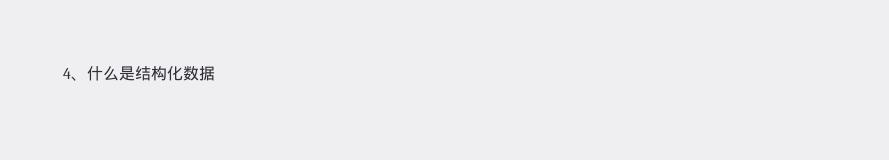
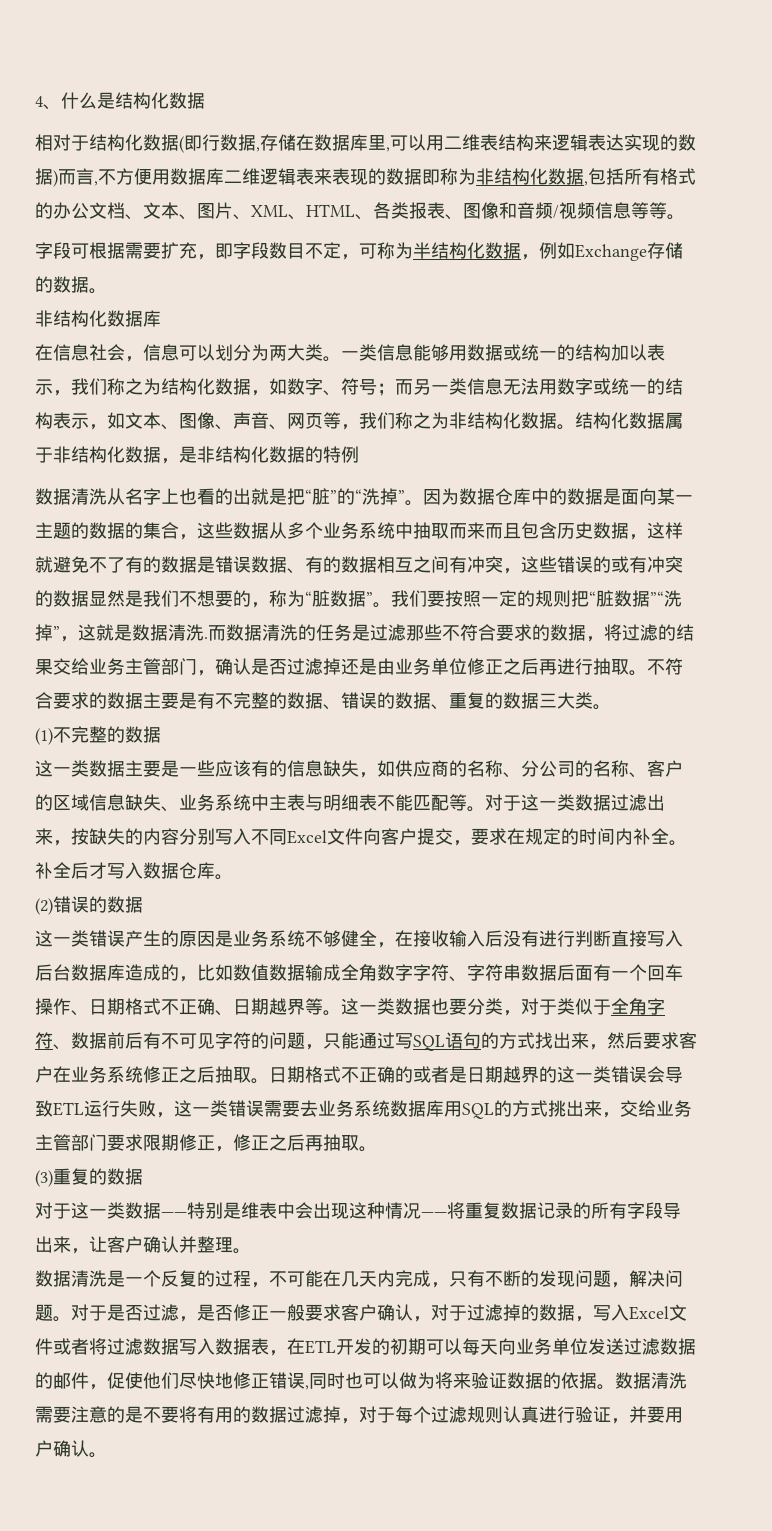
(215, 73) none -> [35,134,696,153] [35,168,696,187] [35,202,685,220] [35,242,683,261] [35,276,107,294] [35,310,161,327] [35,344,665,362] [35,378,683,396] [35,412,683,430] [35,446,359,464] [35,488,693,506] [35,522,683,540] [35,556,683,574] [35,590,682,608] [35,624,694,642] [35,658,683,676] [35,692,611,710] [35,726,161,745] [35,760,683,778] [35,794,665,812] [35,828,687,846] [35,862,233,880] [35,896,143,915] [35,930,683,948] [35,964,683,982] [35,998,665,1016] [35,1032,697,1051] [35,1066,683,1084] [35,1100,692,1119] [35,1134,377,1152] [35,1168,143,1187] [35,1202,681,1219] [35,1236,251,1254] [35,1270,683,1288] [35,1304,687,1322] [35,1338,696,1356] [35,1372,687,1390] [35,1406,683,1424] [35,1440,107,1458] // 相对于结构化数据(即行数据,存储在数据库里,可以用二维表结构来逻辑表达实现的数据)而言,不方便用数据库二维逻辑表来表现的数据即称为非结构化数据,包括所有格式的办公文档、文本、图片、XML、HTML、各类报表、图像和音频/视频信息等等。 // 字段可根据需要扩充，即字段数目不定，可称为半结构化数据，例如Exchange存储的数据。 // 非结构化数据库 // 在信息社会，信息可以划分为两大类。一类信息能够用数据或统一的结构加以表示，我们称之为结构化数据，如数字、符号；而另一类信息无法用数字或统一的结构表示，如文本、图像、声音、网页等，我们称之为非结构化数据。结构化数据属于非结构化数据，是非结构化数据的特例 // 数据清洗从名字上也看的出就是把“脏”的“洗掉”。因为数据仓库中的数据是面向某一主题的数据的集合，这些数据从多个业务系统中抽取而来而且包含历史数据，这样就避免不了有的数据是错误数据、有的数据相互之间有冲突，这些错误的或有冲突的数据显然是我们不想要的，称为“脏数据”。我们要按照一定的规则把“脏数据”“洗掉”，这就是数据清洗.而数据清洗的任务是过滤那些不符合要求的数据，将过滤的结果交给业务主管部门，确认是否过滤掉还是由业务单位修正之后再进行抽取。不符合要求的数据主要是有不完整的数据、错误的数据、重复的数据三大类。 // (1)不完整的数据 // 这一类数据主要是一些应该有的信息缺失，如供应商的名称、分公司的名称、客户的区域信息缺失、业务系统中主表与明细表不能匹配等。对于这一类数据过滤出来，按缺失的内容分别写入不同Excel文件向客户提交，要求在规定的时间内补全。补全后才写入数据仓库。 // (2)错误的数据 // 这一类错误产生的原因是业务系统不够健全，在接收输入后没有进行判断直接写入后台数据库造成的，比如数值数据输成全角数字字符、字符串数据后面有一个回车操作、日期格式不正确、日期越界等。这一类数据也要分类，对于类似于全角字符、数据前后有不可见字符的问题，只能通过写SQL语句的方式找出来，然后要求客户在业务系统修正之后抽取。日期格式不正确的或者是日期越界的这一类错误会导致ETL运行失败，这一类错误需要去业务系统数据库用SQL的方式挑出来，交给业务主管部门要求限期修正，修正之后再抽取。 // (3)重复的数据 // 对于这一类数据——特别是维表中会出现这种情况——将重复数据记录的所有字段导出来，让客户确认并整理。 // 数据清洗是一个反复的过程，不可能在几天内完成，只有不断的发现问题，解决问题。对于是否过滤，是否修正一般要求客户确认，对于过滤掉的数据，写入Excel文件或者将过滤数据写入数据表，在ETL开发的初期可以每天向业务单位发送过滤数据的邮件，促使他们尽快地修正错误,同时也可以做为将来验证数据的依据。数据清洗需要注意的是不要将有用的数据过滤掉，对于每个过滤规则认真进行验证，并要用户确认。

